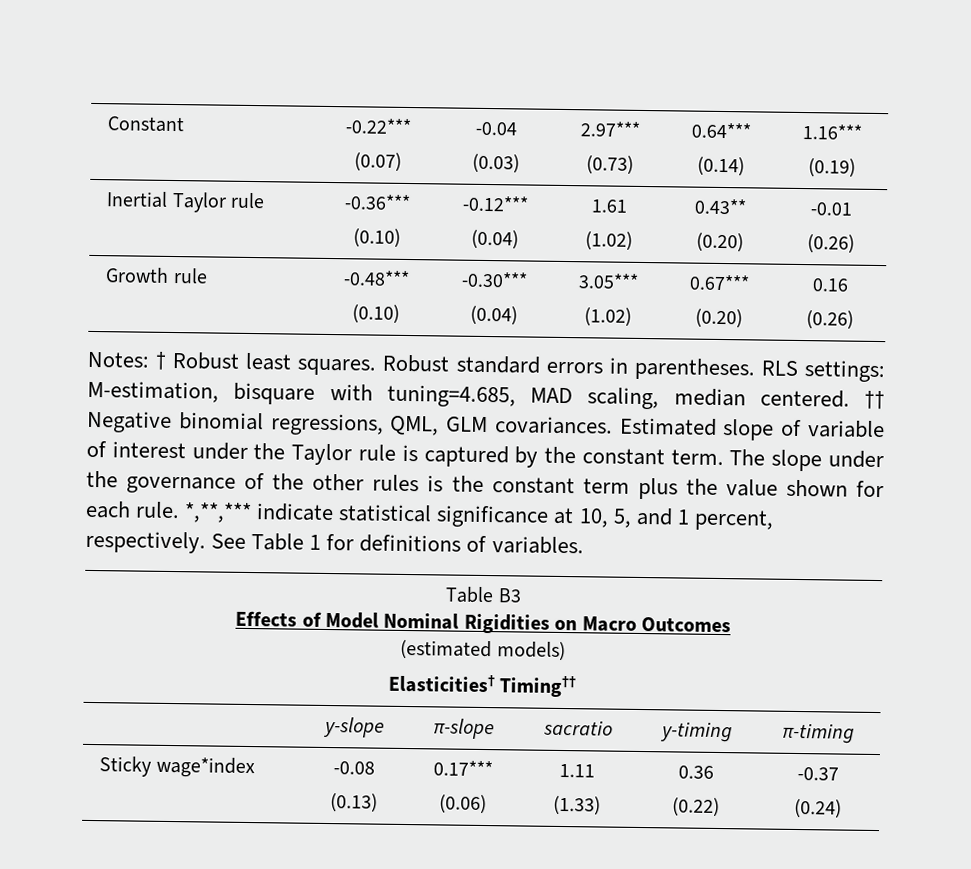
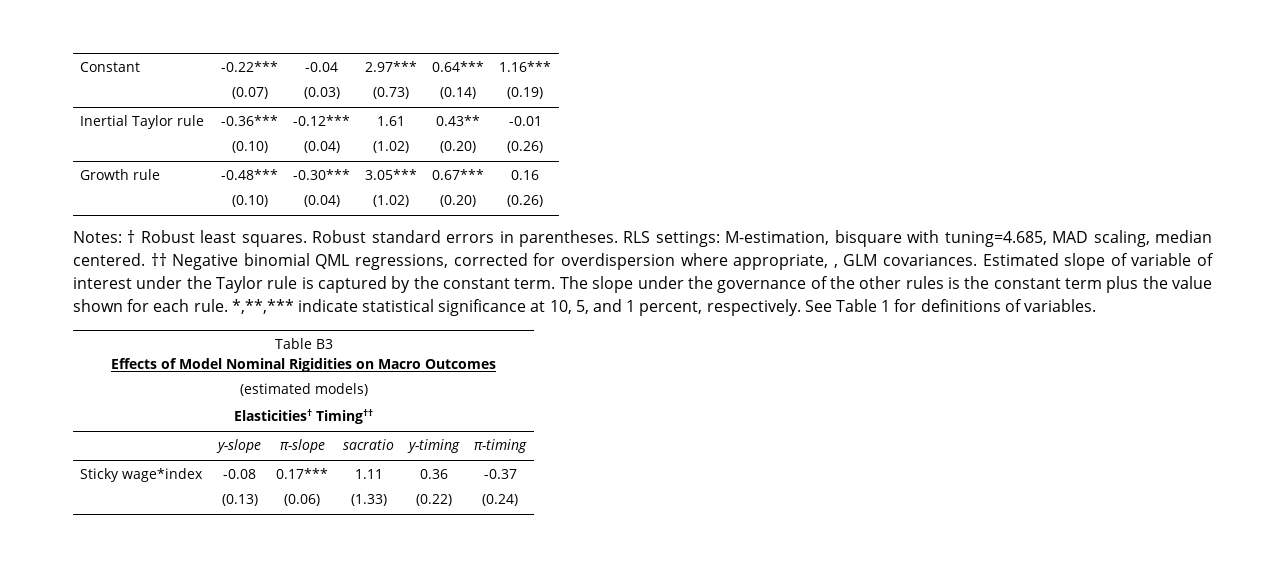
[269,413,440,436] regressions, QML, -> [315,253,838,270] QML regressions, corrected for overdispersion where appropriate, ,

